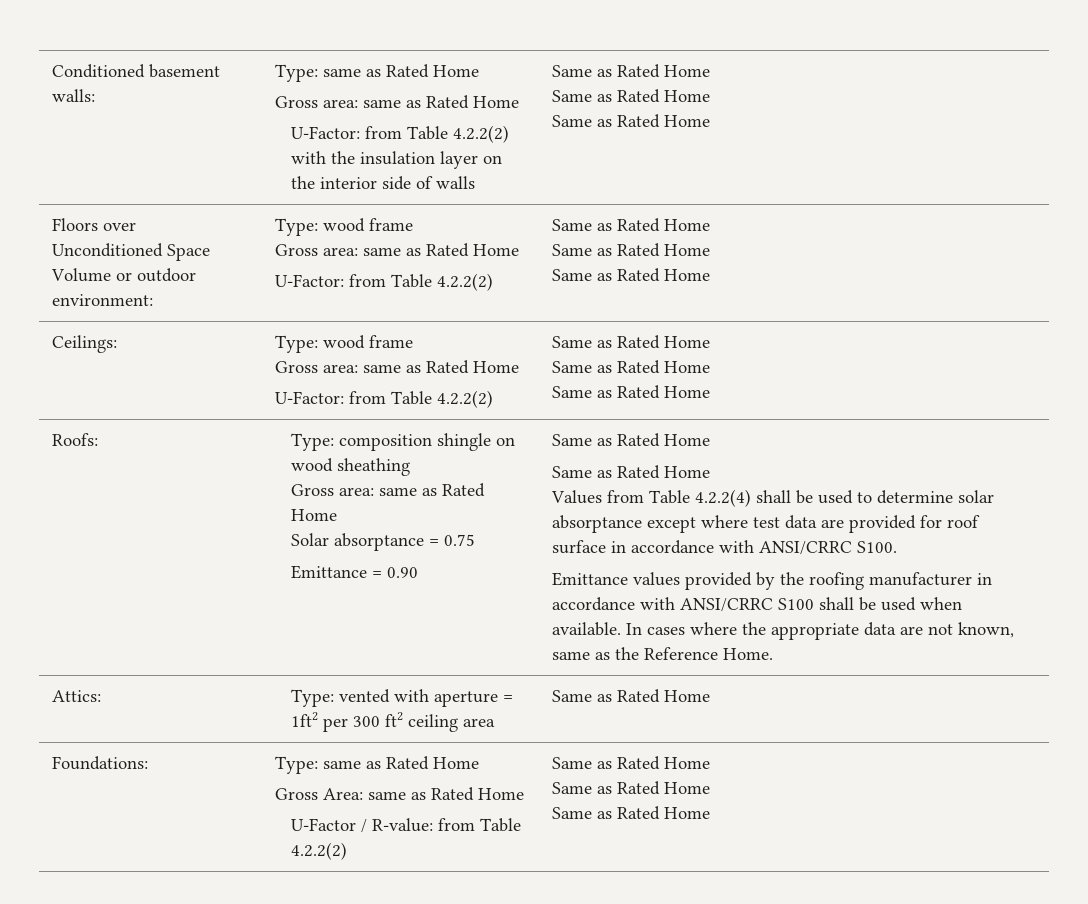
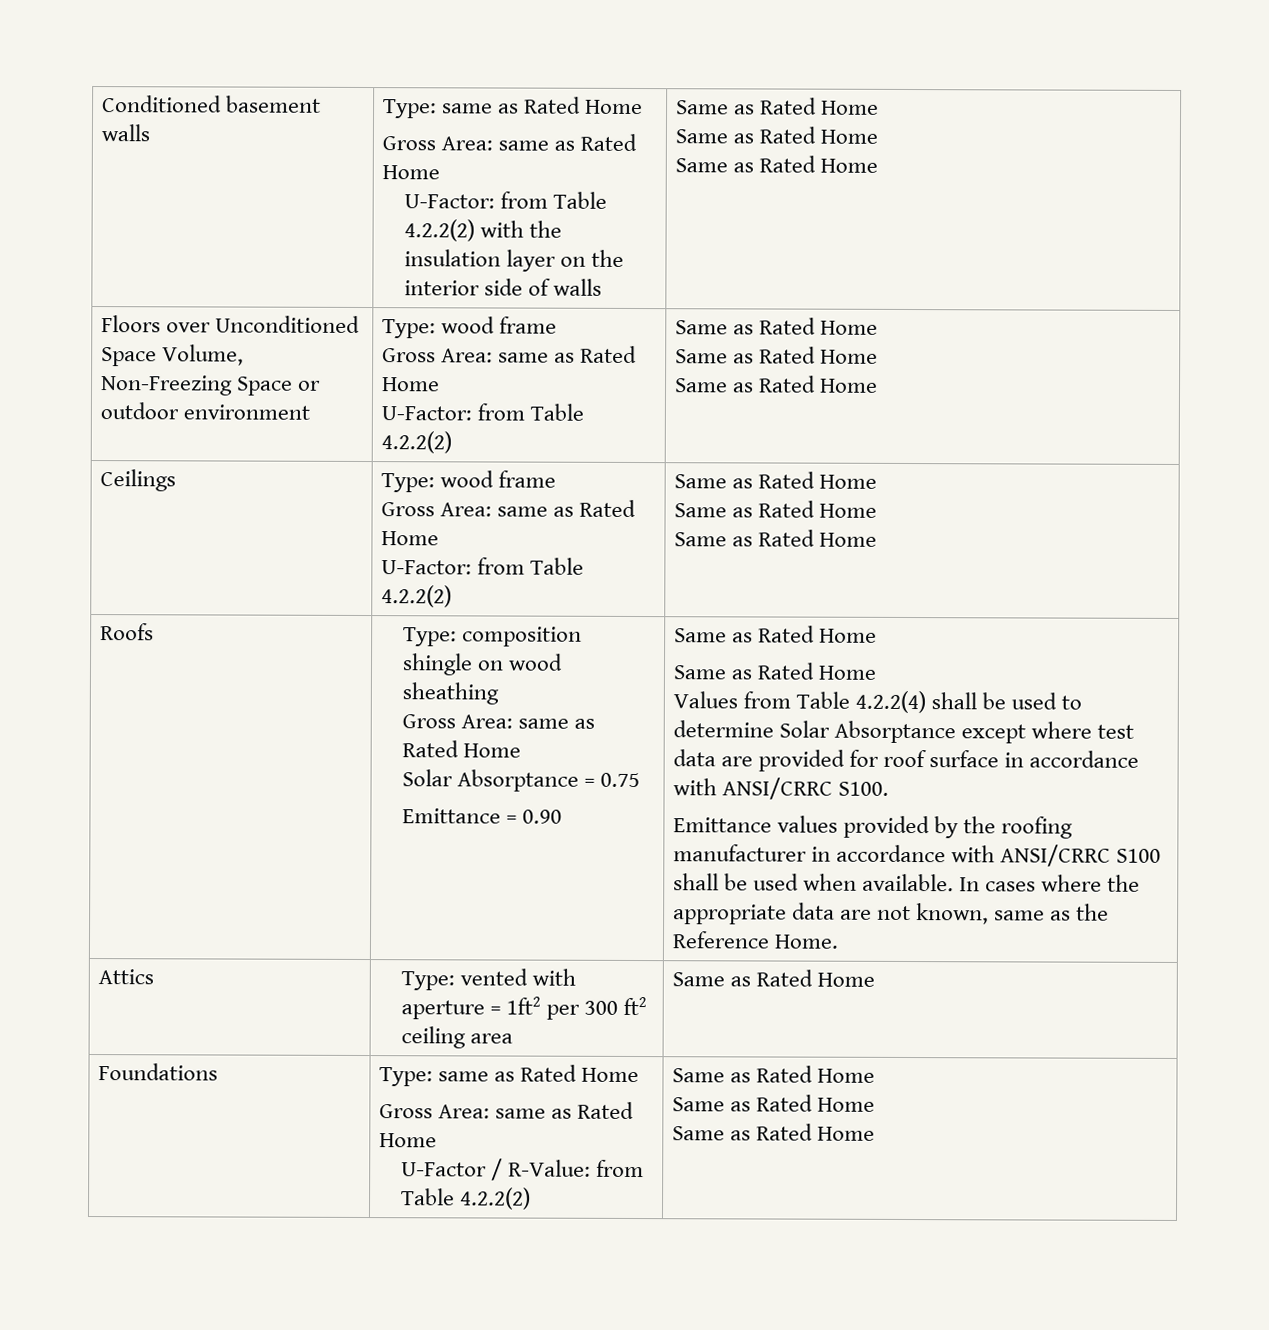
[52,89,96,102] [275,64,480,82] [275,96,359,108] walls: | Type: same as Rated Home // Gross area: -> [100,124,150,142] [382,96,644,119] [381,136,493,151] walls | Type: same as Rated Home // Gross Area:
[51,268,112,282] Volume -> [161,344,244,366] [99,375,293,396] Volume, Non-Freezing Space
[52,294,154,306] [275,218,414,236] [275,244,359,256] environment: | Type: wood frame // Gross area: -> [182,404,310,420] [381,316,557,339] [381,348,493,363] environment | Type: wood frame // Gross Area:
[52,335,118,353] [275,335,414,353] [275,361,359,373] Ceilings: | Type: wood frame // Gross area: -> [99,469,176,492] [380,470,556,493] [380,502,492,517] Ceilings | Type: wood frame // Gross Area:
[52,433,99,446] Roofs: -> [99,623,154,641] Roofs
[339,487,375,496] area: -> [460,714,513,729] Area:
[334,533,425,551] absorptance -> [456,769,579,792] Absorptance
[958,490,995,503] [552,515,643,533] solar absorptance -> [778,720,956,744] Solar Absorptance
[52,690,102,702] Attics: -> [97,969,154,985] Attics
[52,756,149,770] Foundations: -> [97,1063,218,1081] Foundations
[372,818,434,832] R-value: -> [507,1159,591,1177] R-Value:

